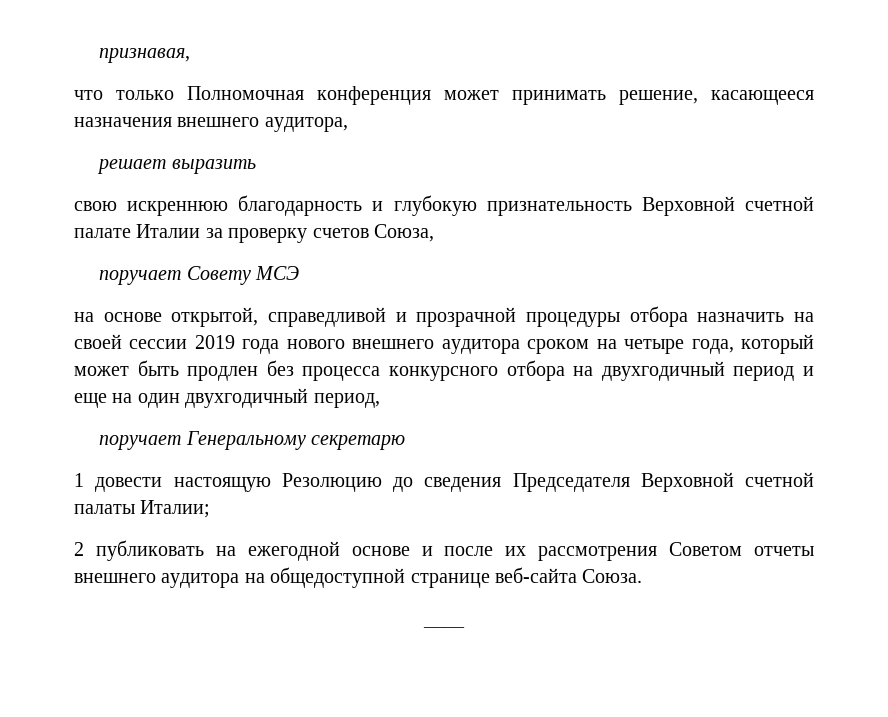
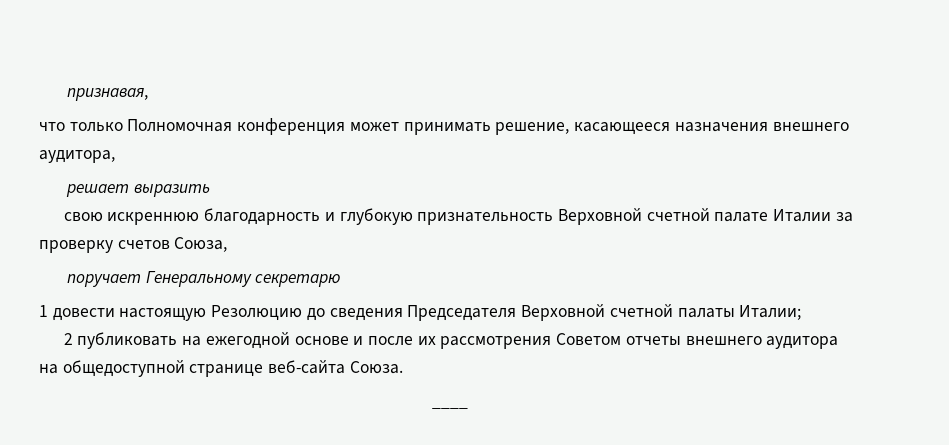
[99,266,299,285] [74,306,814,327] [74,334,815,354] [74,360,815,381] [74,388,380,408] // поручает Совету МСЭ // на основе открытой, справедливой и прозрачной процедуры отбора назначить на своей сессии 2019 года нового внешнего аудитора сроком на четыре года, который может быть продлен без процесса конкурсного отбора на двухгодичный период и еще на один двухгодичный период, -> (228, 244) none

